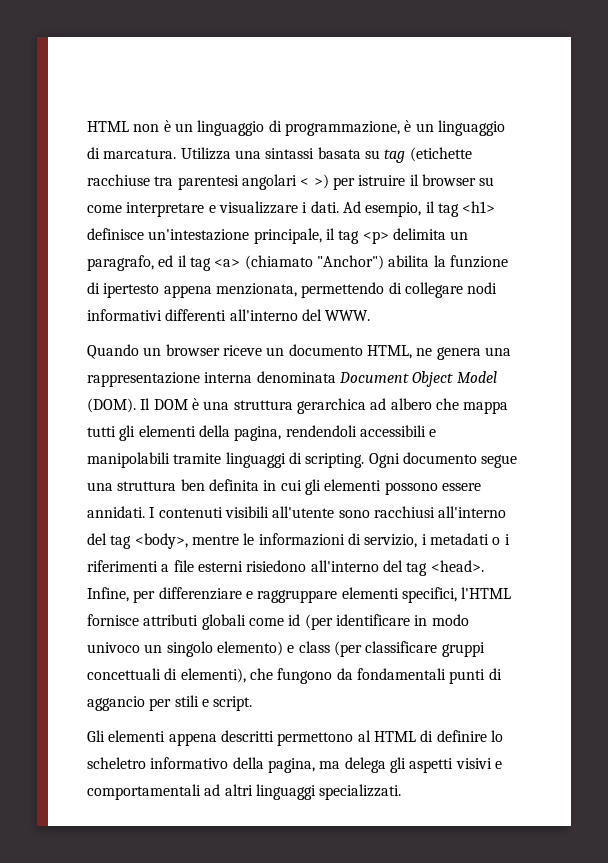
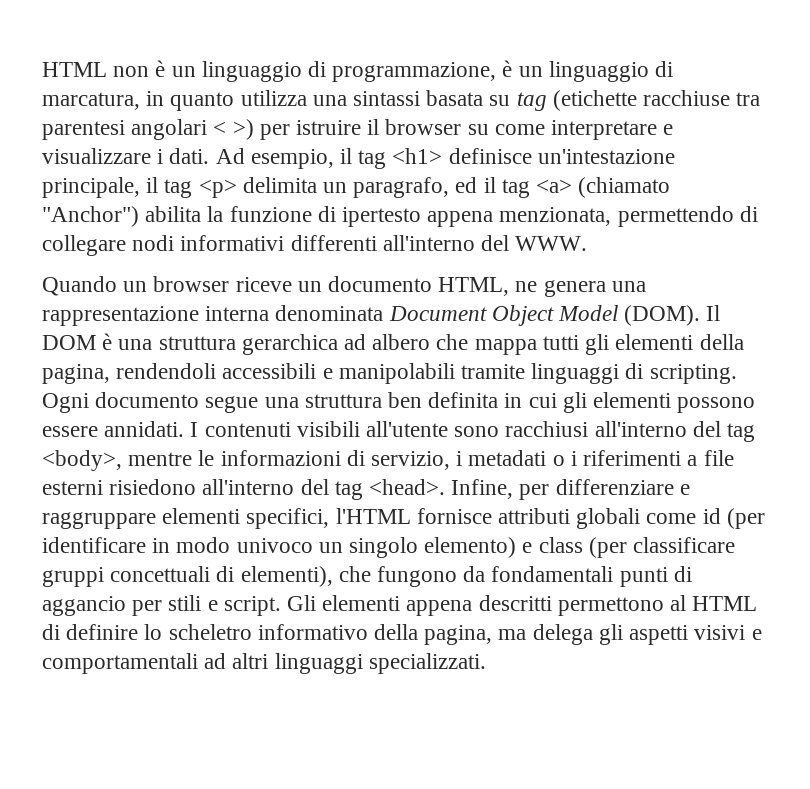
[103,147,231,160] marcatura. Utilizza -> [42,90,307,111] marcatura, in quanto utilizza
(253, 703) // -> (281, 606) none

